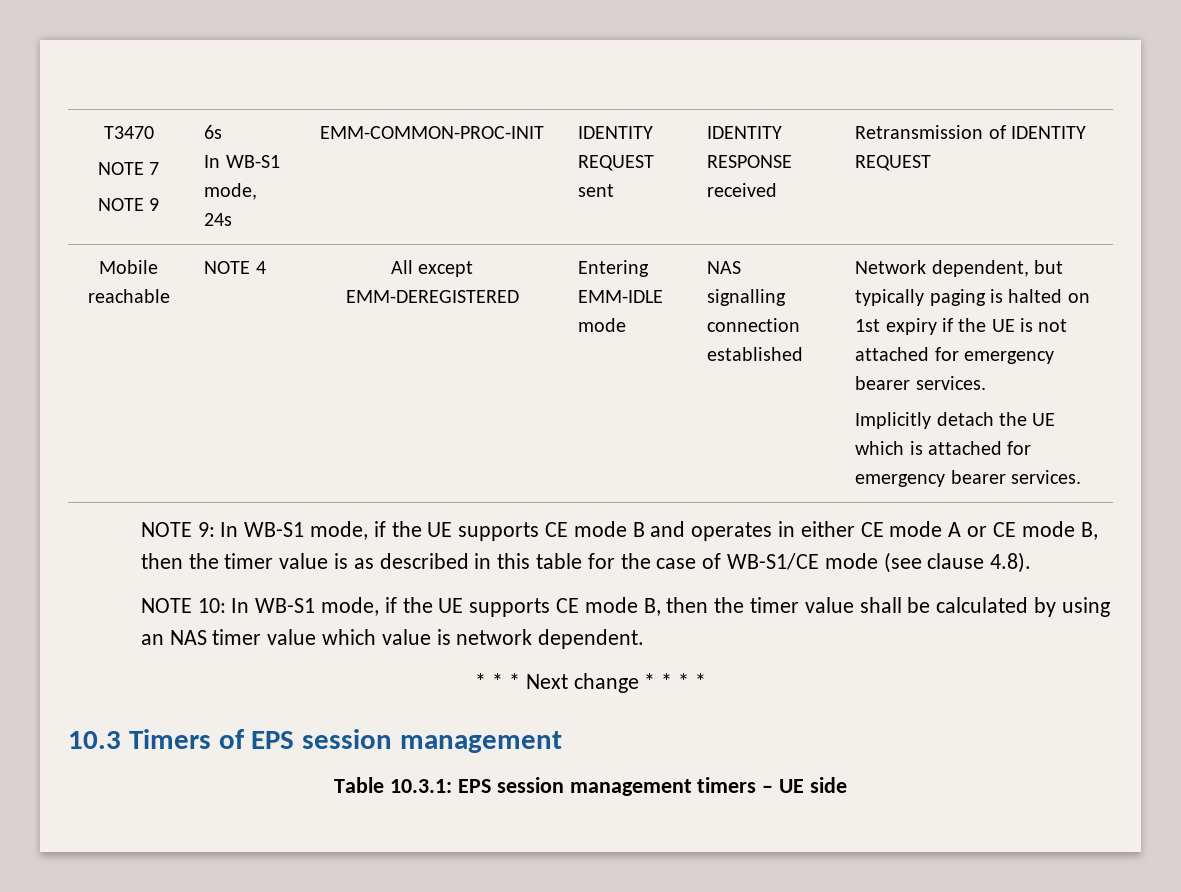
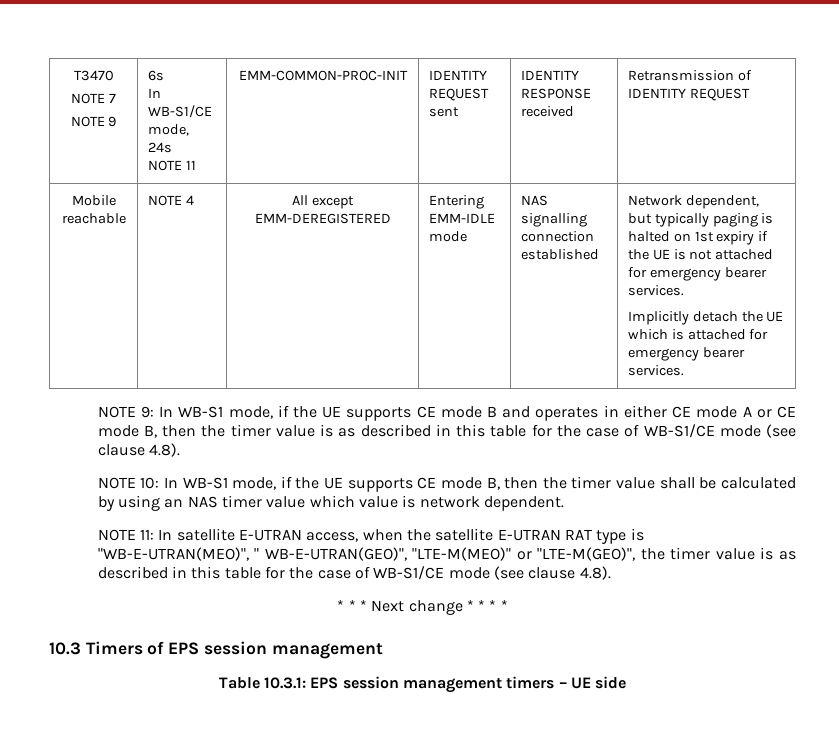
[225,155,280,168] WB-S1 -> [147,105,212,118] WB-S1/CE
(233, 219) none -> [147,160,196,171] // NOTE 11
(645, 639) none -> [97,528,644,544] [97,547,796,561] [97,566,611,580] // NOTE 11: In satellite E-UTRAN access, when the satellite E-UTRAN RAT type is "WB-E-UTRAN(MEO)", " WB-E-UTRAN(GEO)", "LTE-M(MEO)" or "LTE-M(GEO)", the timer value is as described in this table for the case of WB-S1/CE mode (see clause 4.8).

